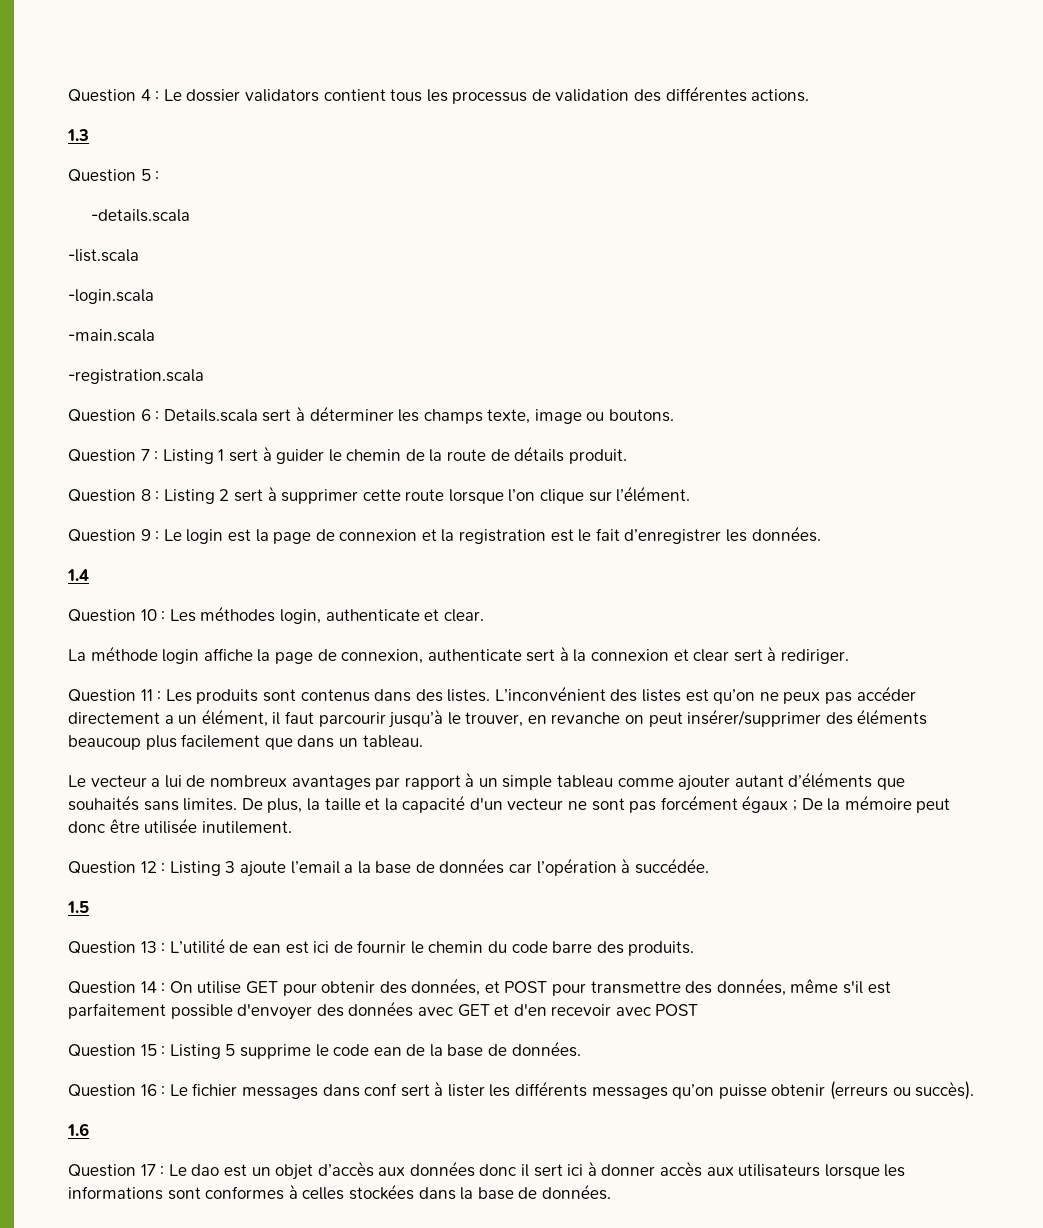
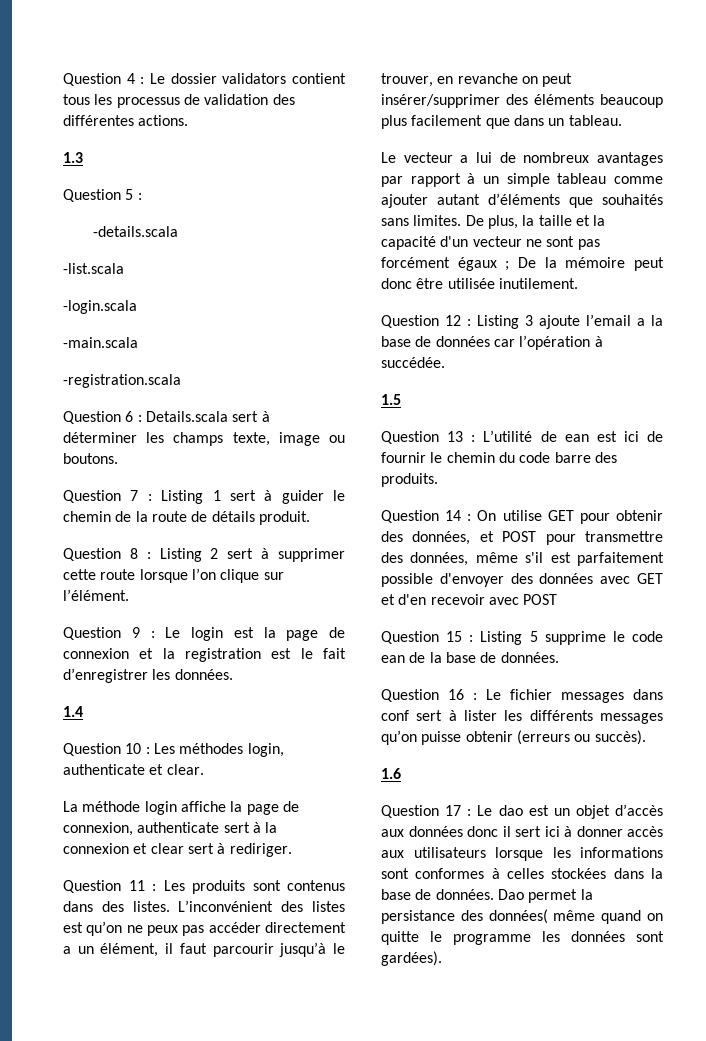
(611, 1192) none -> [497,889,593,903] [381,909,663,924] [381,931,664,945] [381,951,442,966] Dao permet la persistance des données( même quand on quitte le programme les données sont gardées).

